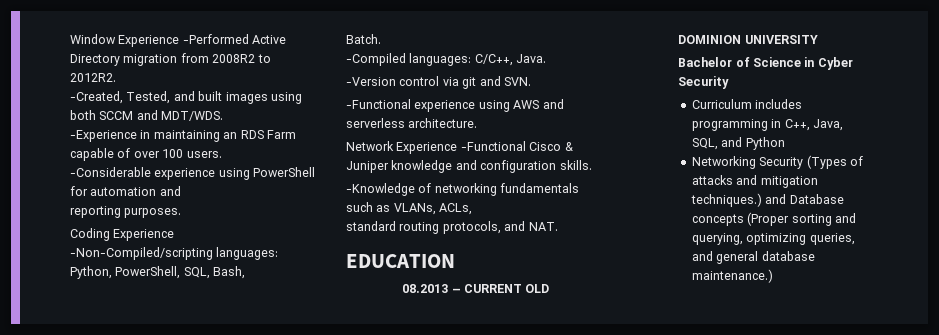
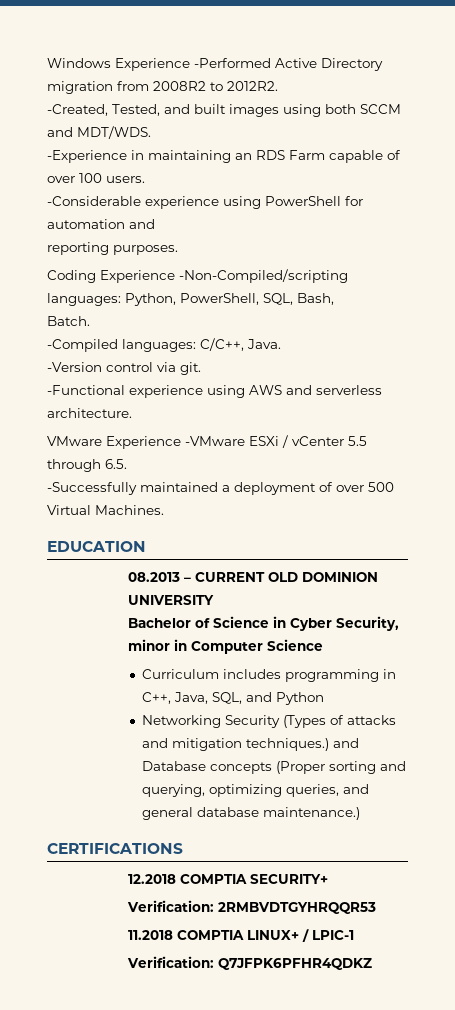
[70,34,116,44] Window -> [47,58,111,68] Windows
[462,76,531,89] git and SVN. -> [180,362,201,375] git.
[346,141,573,154] [346,160,592,173] [346,183,580,196] [346,202,473,215] [346,221,558,234] Network Experience -Functional Cisco & Juniper knowledge and configuration skills. // -Knowledge of networking fundamentals such as VLANs, ACLs, // standard routing protocols, and NAT. -> [47,435,367,449] [47,459,127,472] [47,482,394,495] [47,505,164,515] VMware Experience -VMware ESXi / vCenter 5.5 through 6.5. // -Successfully maintained a deployment of over 500 Virtual Machines.
[678,76,730,89] Security -> [335,616,399,631] [127,639,323,654] Security, minor in Computer Science
(773, 276) none -> [47,843,183,854] [127,874,328,884] [126,900,376,914] [127,929,354,942] [126,956,372,970] // CERTIFICATIONS // 12.2018 COMPTIA SECURITY+ // Verification: 2RMBVDTGYHRQQR53 // 11.2018 COMPTIA LINUX+ / LPIC-1 // Verification: Q7JFPK6PFHR4QDKZ

